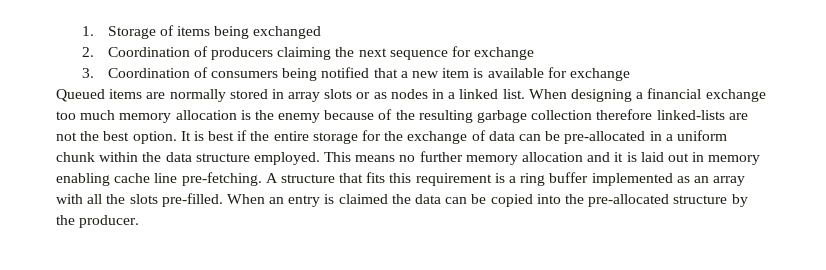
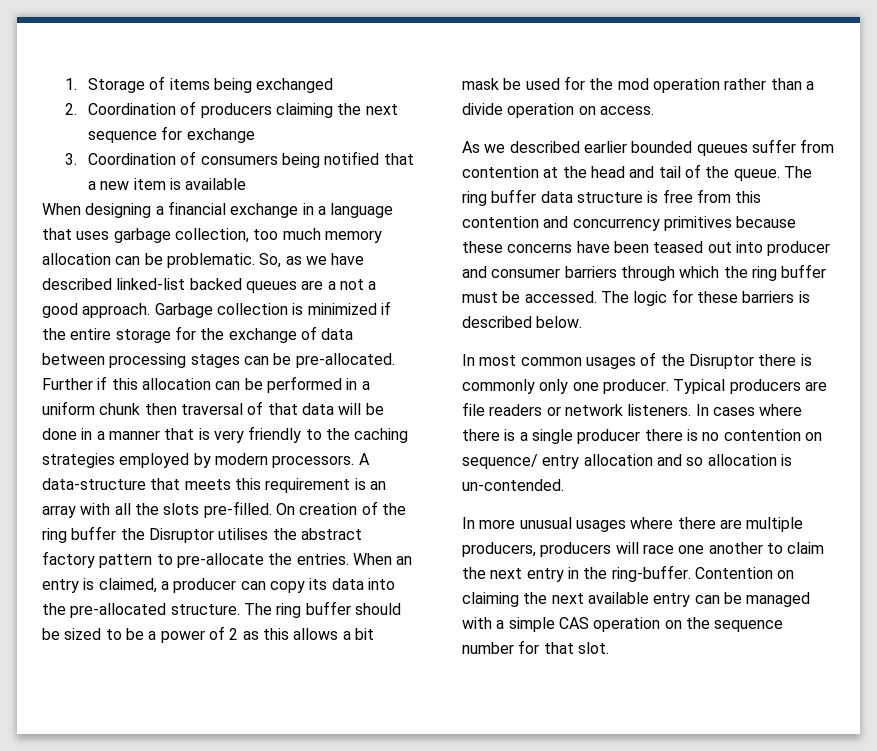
[547,67,630,81] [56,89,525,102] for exchange // Queued items are normally stored in array slots or as nodes in a linked list. -> (247, 184) //
[56,109,748,123] [56,131,235,144] too much memory allocation is the enemy because of the resulting garbage collection therefore linked-lists are not the best option. It is best -> [302,203,394,218] [42,228,382,243] [42,253,365,268] [42,278,377,293] [42,303,377,318] in a language that uses garbage collection, too much memory allocation can be problematic. So, as we have described linked-list backed queues are a not a good approach. Garbage collection is minimized
[518,130,727,144] [56,151,761,165] [56,172,690,186] can be pre-allocated in a uniform chunk within the data structure employed. This means no further memory allocation and it is laid out in memory enabling cache line pre-fetching. A structure that fits this requirement is a ring buffer implemented as -> [42,353,395,368] [42,376,370,393] [42,401,384,415] [42,426,409,443] [42,453,370,468] [42,478,366,493] between processing stages can be pre-allocated. Further if this allocation can be performed in a uniform chunk then traversal of that data will be done in a manner that is very friendly to the caching strategies employed by modern processors. A data-structure that meets this requirement is
[226,194,748,207] [56,215,140,228] When an entry is claimed the data can be copied into the pre-allocated structure by the producer. -> [275,501,406,515] [42,526,362,543] [42,551,413,568] [42,578,395,593] [42,601,401,618] [42,626,374,643] [462,76,814,93] [462,103,654,118] [462,139,835,156] [462,164,812,181] [462,189,762,206] [462,216,797,231] [462,241,831,256] [462,264,827,281] [462,289,810,306] [462,316,583,328] [462,352,812,369] [462,379,827,394] [462,402,803,416] [462,429,822,444] [462,454,792,469] [462,479,564,491] [462,517,804,532] [462,542,825,557] [462,565,795,582] [462,592,811,607] [462,617,784,632] [462,640,609,654] On creation of the ring buffer the Disruptor utilises the abstract factory pattern to pre-allocate the entries. When an entry is claimed, a producer can copy its data into the pre-allocated structure. The ring buffer should be sized to be a power of 2 as this allows a bit mask be used for the mod operation rather than a divide operation on access. // As we described earlier bounded queues suffer from contention at the head and tail of the queue. The ring buffer data structure is free from this contention and concurrency primitives because these concerns have been teased out into producer and consumer barriers through which the ring buffer must be accessed. The logic for these barriers is described below. // In most common usages of the Disruptor there is commonly only one producer. Typical producers are file readers or network listeners. In cases where there is a single producer there is no contention on sequence/ entry allocation and so allocation is un-contended. // In more unusual usages where there are multiple producers, producers will race one another to claim the next entry in the ring-buffer. Contention on claiming the next available entry can be managed with a simple CAS operation on the sequence number for that slot.

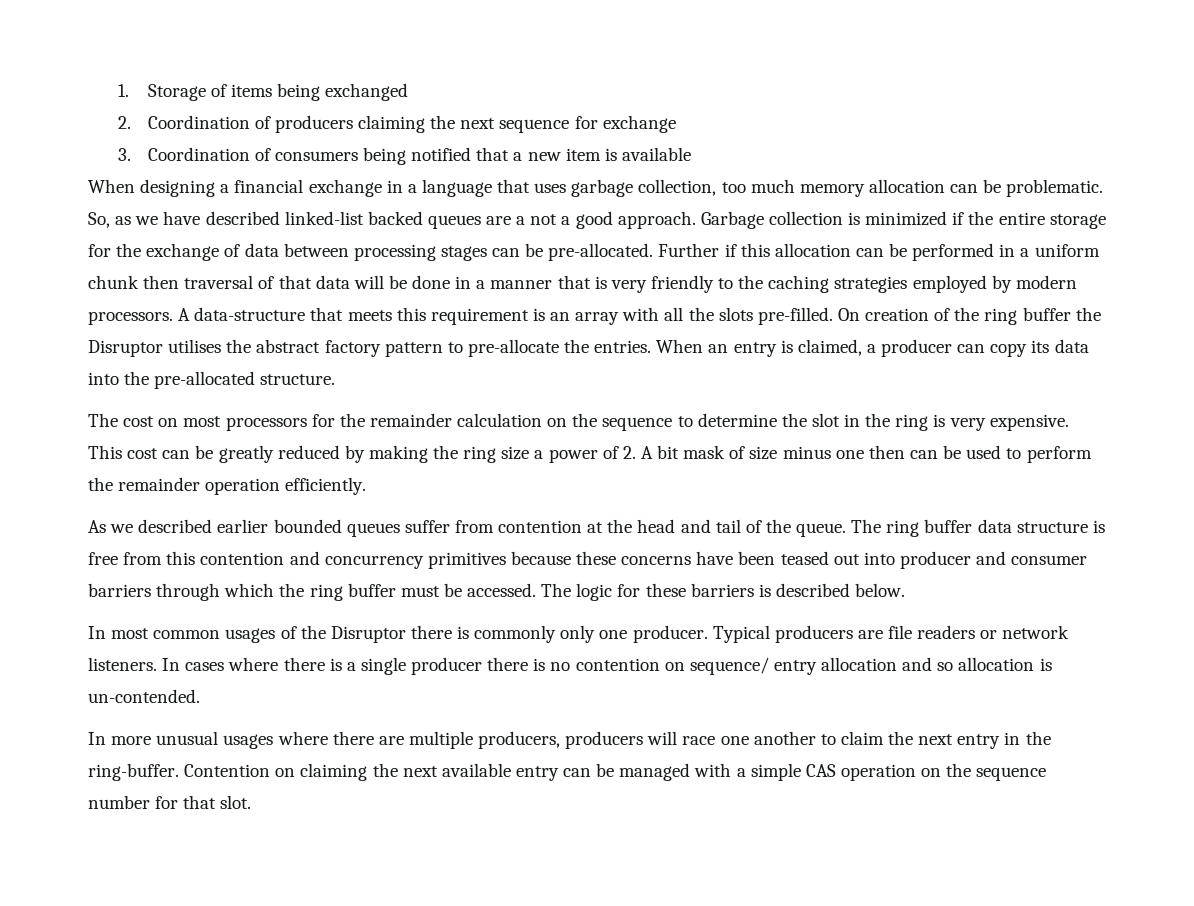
[243,601,401,618] [42,626,374,643] [462,76,814,93] [462,103,654,118] The ring buffer should be sized to be a power of 2 as this allows a bit mask be used for the mod operation rather than a divide operation on access. -> [88,413,1069,431] [88,445,1092,463] [88,477,367,495] // The cost on most processors for the remainder calculation on the sequence to determine the slot in the ring is very expensive. This cost can be greatly reduced by making the ring size a power of 2. A bit mask of size minus one then can be used to perform the remainder operation efficiently.

